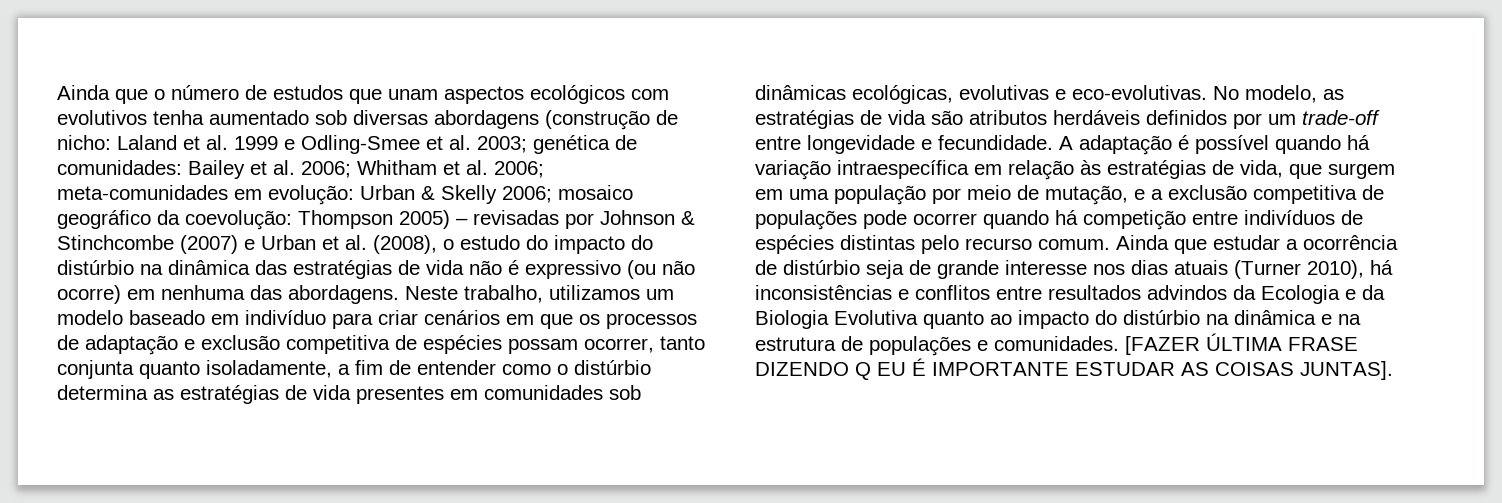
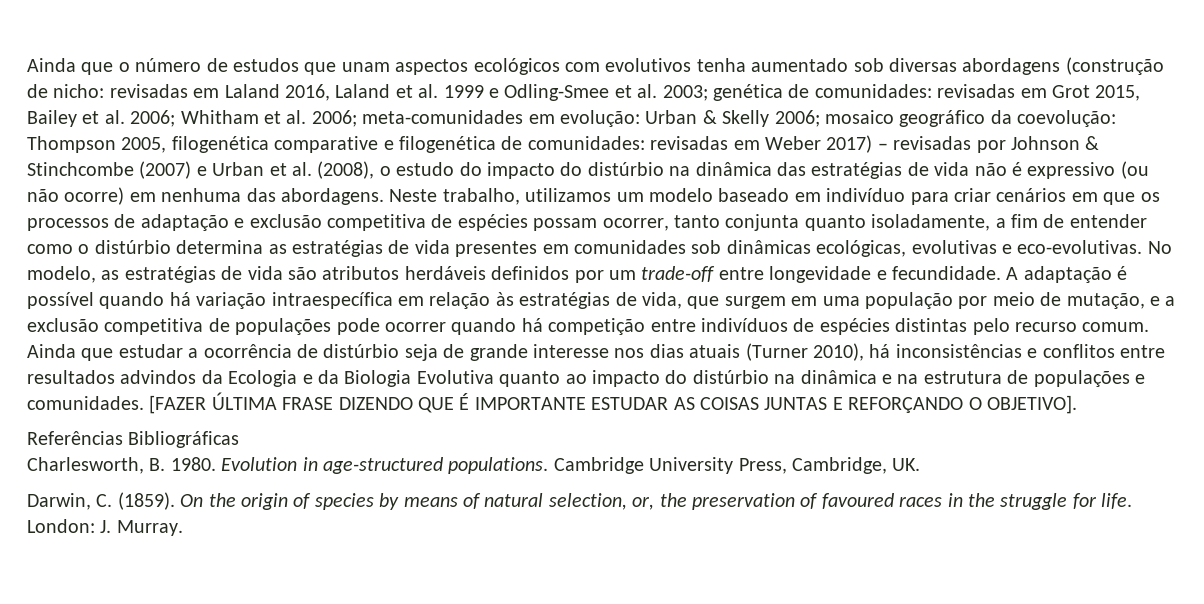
(111, 142) none -> [109,84,330,101] revisadas em Laland 2016,
(182, 167) none -> [937,84,1141,101] revisadas em Grot 2015,
[399,210,450,229] 2005) -> [121,135,873,153] 2005, filogenética comparative e filogenética de comunidades: revisadas em Weber 2017)
[855,362,906,380] Q EU -> [418,397,454,413] QUE
[1300,361,1393,380] JUNTAS]. -> [764,395,1077,414] [27,431,240,448] [27,457,921,474] [27,492,1133,510] [27,519,183,536] JUNTAS E REFORÇANDO O OBJETIVO]. // Referências Bibliográficas // Charlesworth, B. 1980. Evolution in age-structured populations. Cambridge University Press, Cambridge, UK. // Darwin, C. (1859). On the origin of species by means of natural selection, or, the preservation of favoured races in the struggle for life. London: J. Murray.

